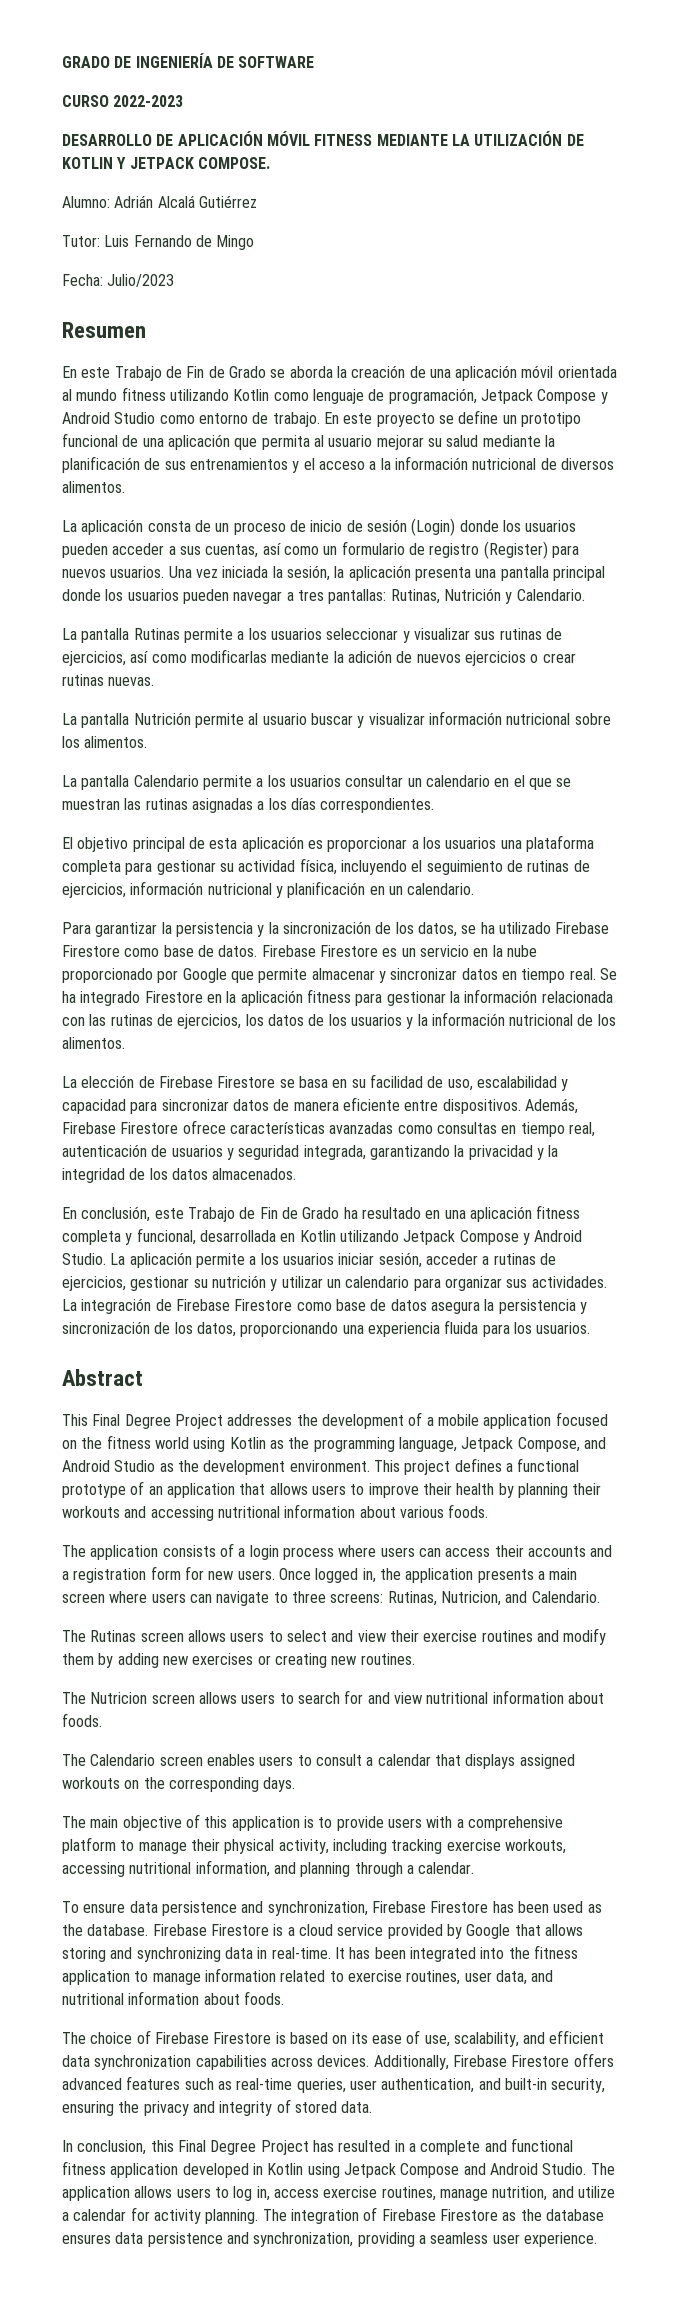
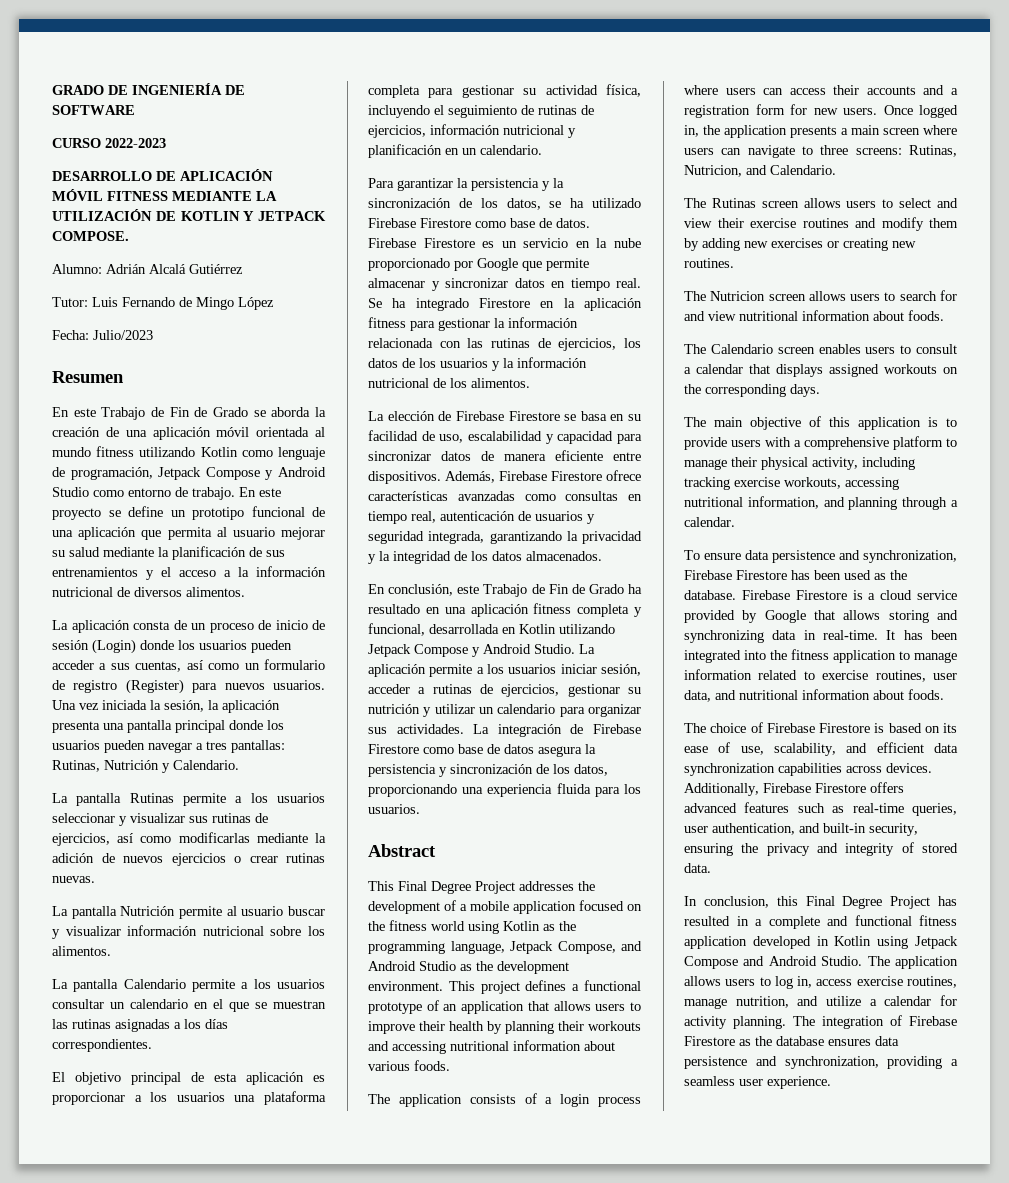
(255, 242) none -> [238,297,274,310] López

